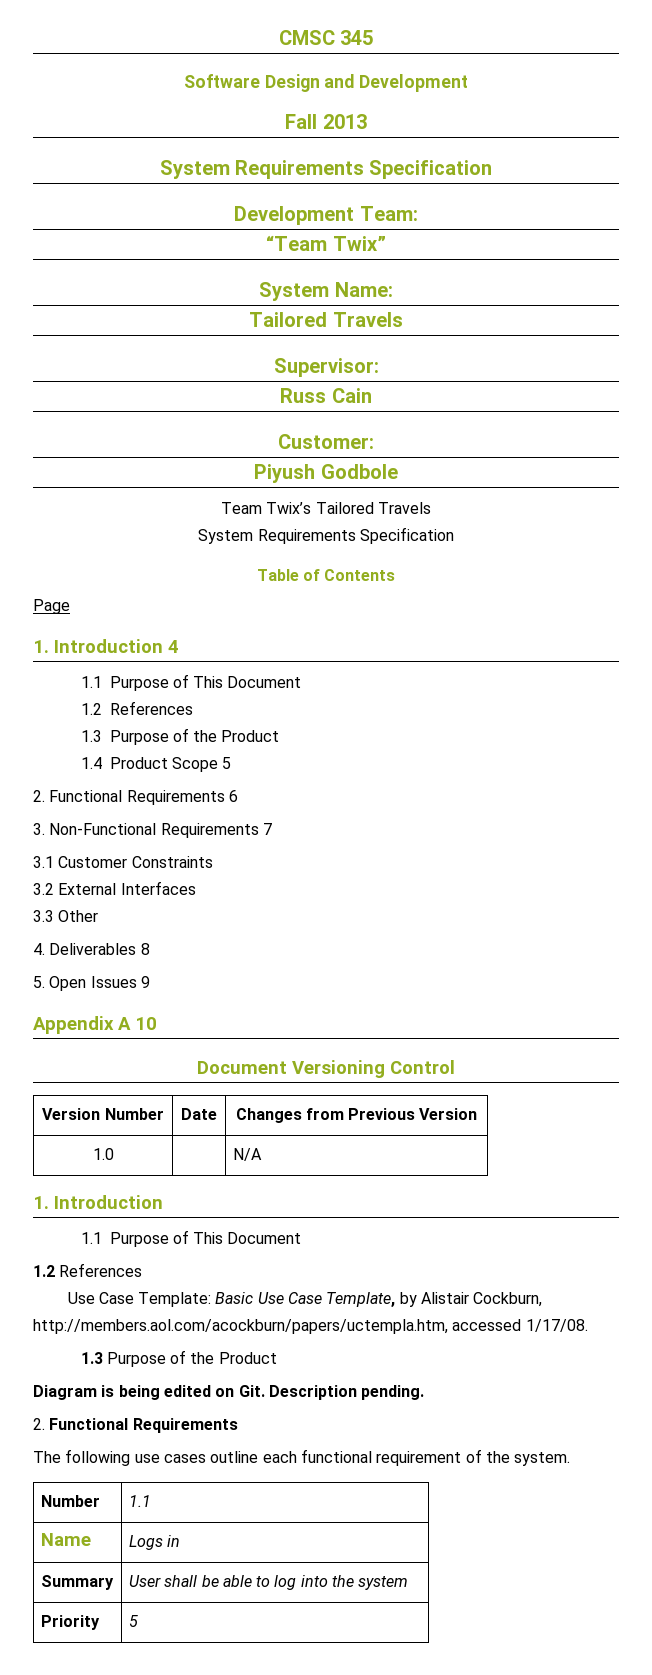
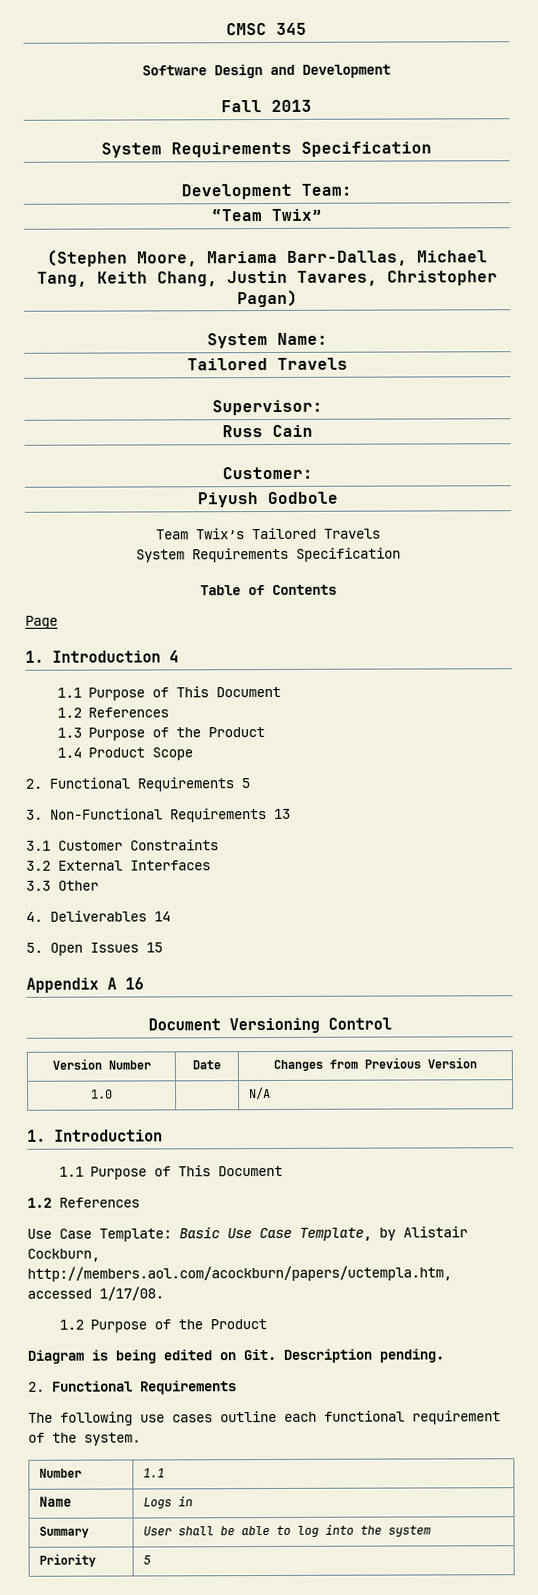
(386, 243) none -> [47,249,488,267] [37,270,498,287] [237,289,298,308] // (Stephen Moore, Mariama Barr-Dallas, Michael Tang, Keith Chang, Justin Tavares, Christopher Pagan)
[222,757,232,769] [33,790,238,805] 5 // 2. Functional Requirements 6 -> [25,777,250,792] // 2. Functional Requirements 5
[262,823,272,835] 7 -> [274,808,291,819] 13
[140,943,150,955] 8 -> [154,911,171,922] 14
[140,976,150,988] 9 -> [146,942,163,953] 15
[135,1017,157,1030] 10 -> [125,977,144,990] 16
[80,1352,103,1364] 1.3 -> [59,1319,85,1330] 1.2

